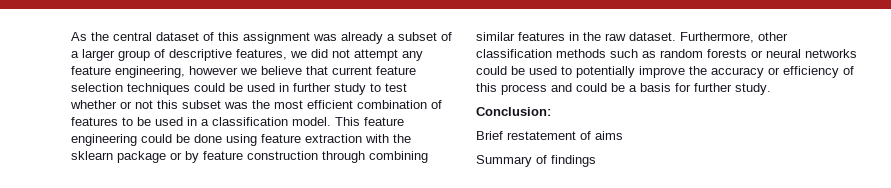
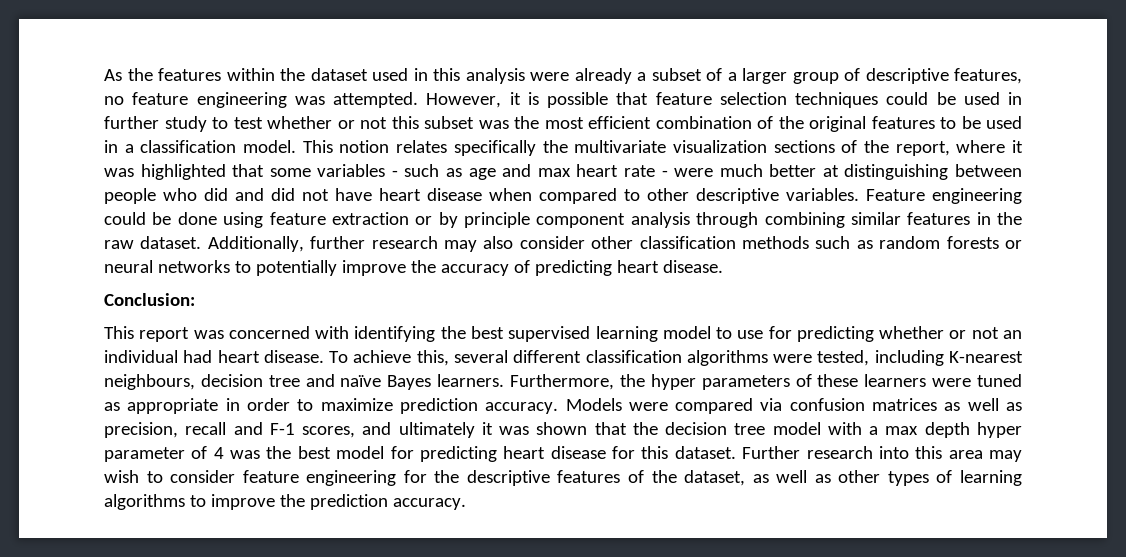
[113,32,337,44] central dataset of this assignment was -> [158,68,569,84] features within the dataset used in this analysis were
[290,49,423,61] [71,66,372,78] we did not attempt any feature engineering, however we believe that current -> [104,92,649,108] no feature engineering was attempted. However, it is possible that
(442, 104) none -> [778,116,866,132] the original
[364,117,404,126] feature -> [339,140,1023,156] [104,164,1022,180] [104,188,925,204] notion relates specifically the multivariate visualization sections of the report, where it was highlighted that some variables - such as age and max heart rate - were much better at distinguishing between people who did and did not have heart disease when compared to other descriptive variables. Feature
[365,134,411,143] [71,151,318,163] with the sklearn package or by feature construction -> [415,212,690,228] or by principle component analysis
[680,32,754,43] Furthermore, -> [207,236,585,252] Additionally, further research may also consider
[476,66,557,75] could be used -> (230, 266) none
[768,66,854,78] [476,83,771,95] [476,107,551,116] [476,131,623,140] [476,155,596,167] or efficiency of this process and could be a basis for further study. // Conclusion: // Brief restatement of aims // Summary of findings -> [513,260,723,276] [104,293,195,306] [104,326,1023,342] [104,350,1024,366] [104,374,1023,390] [104,398,1022,414] [104,422,1023,438] [104,446,1022,462] [104,470,1022,486] [104,494,466,510] of predicting heart disease. // Conclusion: // This report was concerned with identifying the best supervised learning model to use for predicting whether or not an individual had heart disease. To achieve this, several different classification algorithms were tested, including K-nearest neighbours, decision tree and naïve Bayes learners. Furthermore, the hyper parameters of these learners were tuned as appropriate in order to maximize prediction accuracy. Models were compared via confusion matrices as well as precision, recall and F-1 scores, and ultimately it was shown that the decision tree model with a max depth hyper parameter of 4 was the best model for predicting heart disease for this dataset. Further research into this area may wish to consider feature engineering for the descriptive features of the dataset, as well as other types of learning algorithms to improve the prediction accuracy.

